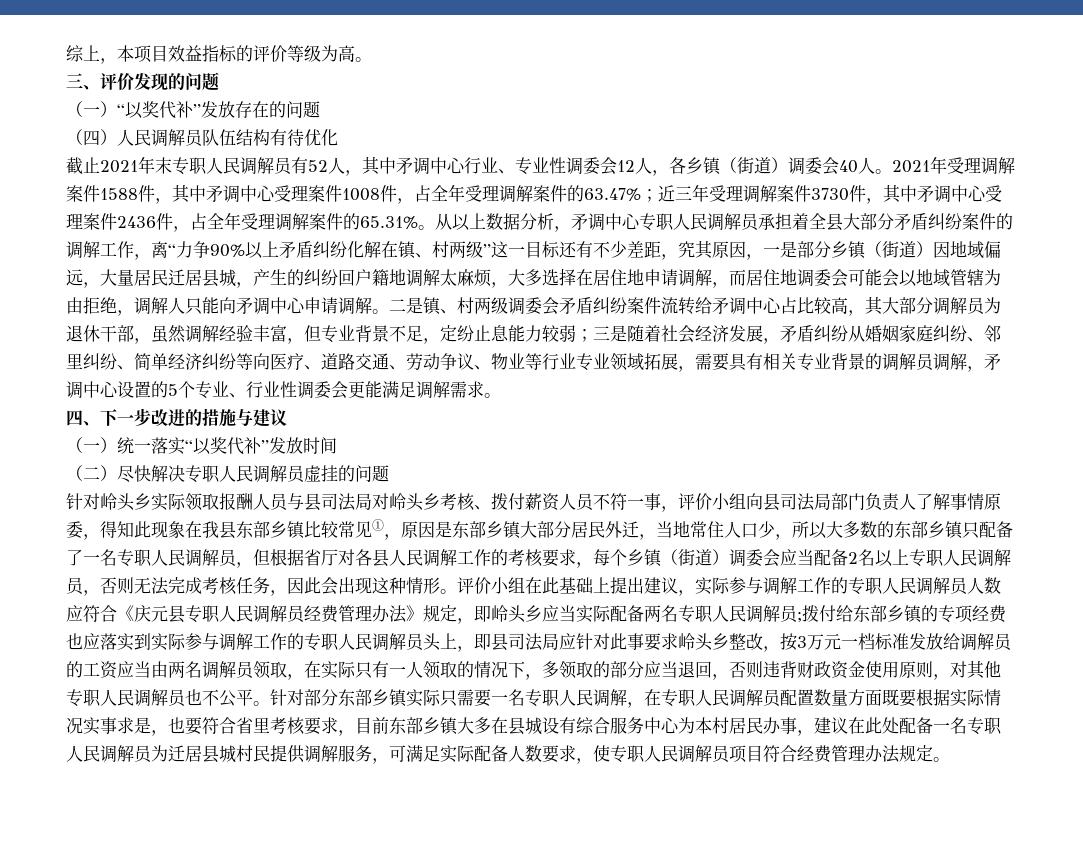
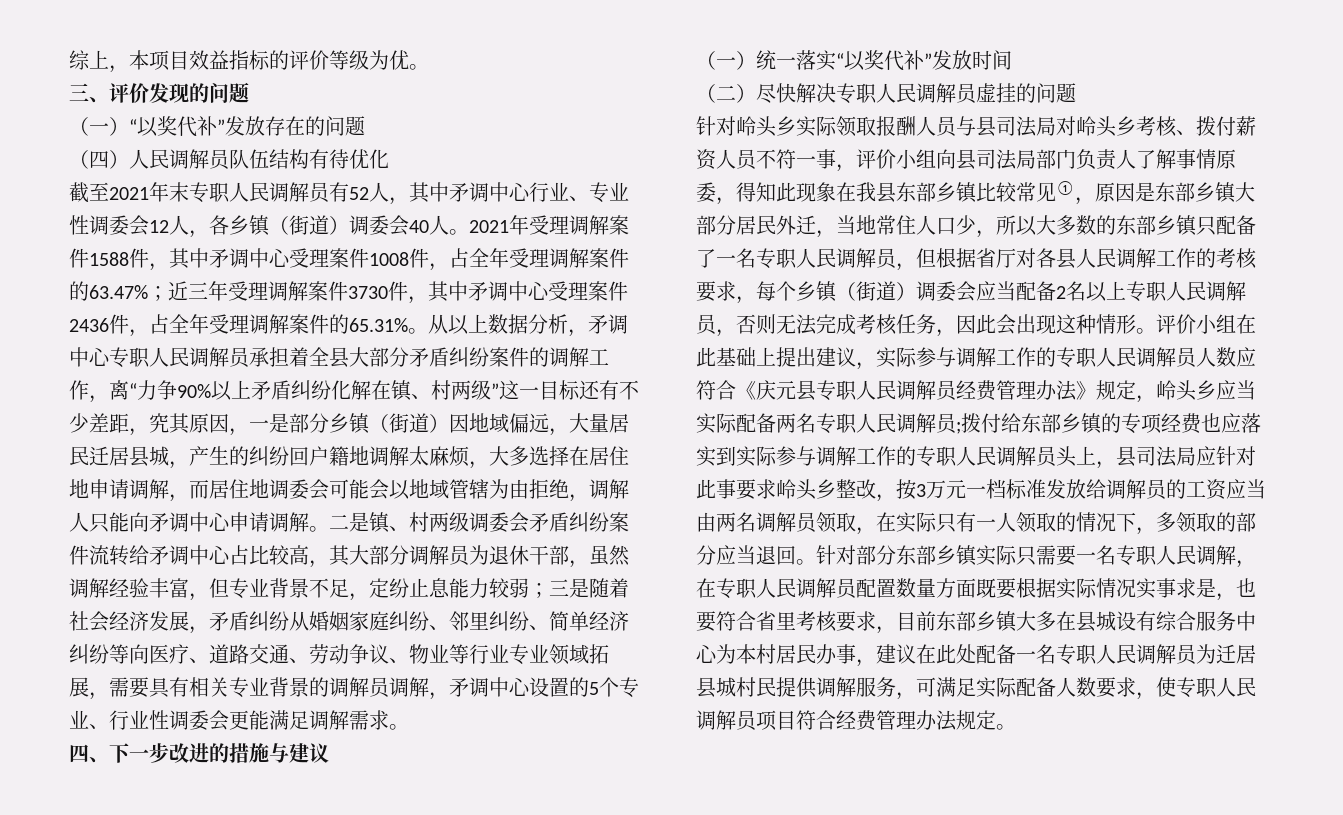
[338,45,355,62] 高 -> [389,50,409,70] 优
[83,157,100,173] 止 -> [89,182,109,201] 至
[474,605,491,622] 即 -> (1156, 399) none
[474,633,491,650] 即 -> (1116, 465) none
[712,660,1001,680] [66,689,253,707] ，否则违背财政资金使用原则，对其他专职人民调解员也不公平 -> (796, 555) none

